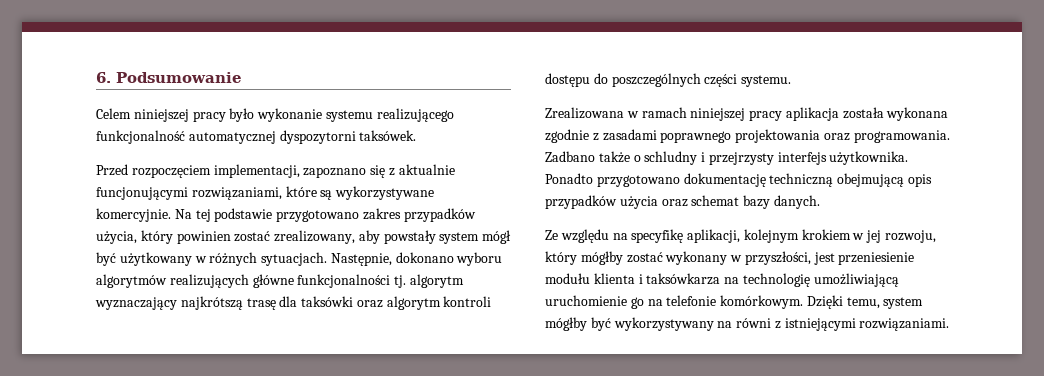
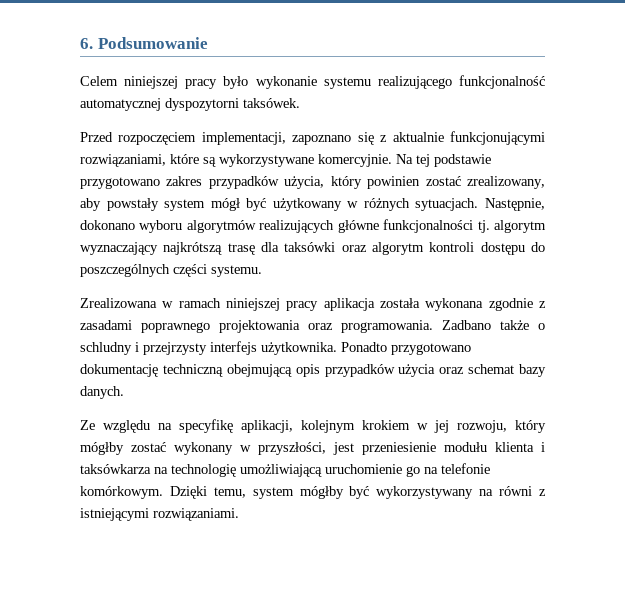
[96,187,188,200] funcjonującymi -> [450,131,545,145] funkcjonującymi

